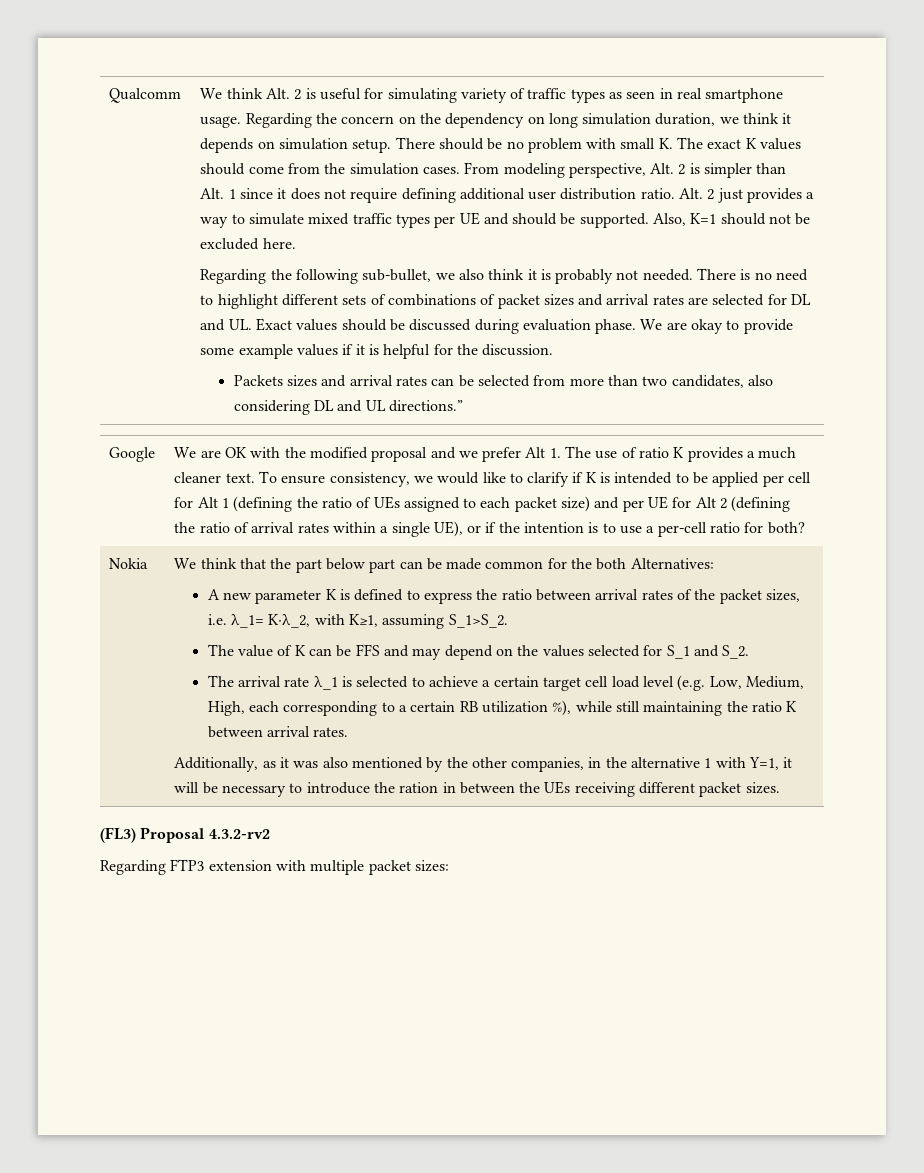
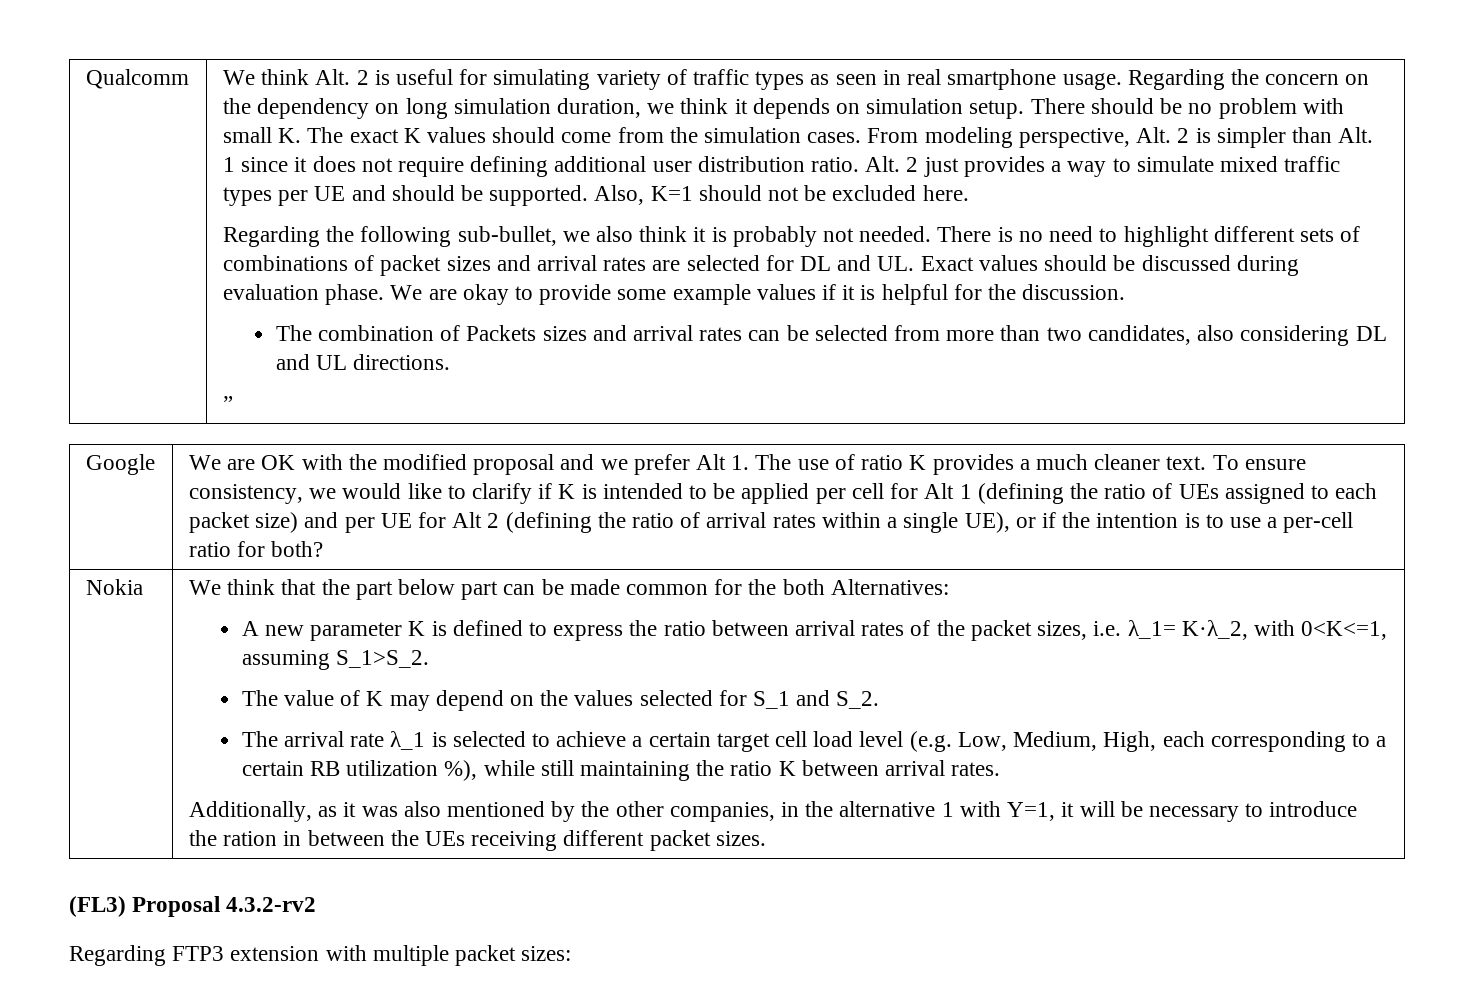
(554, 350) none -> [275,325,461,341] The combination of
[389,400,464,412] directions.” -> [353,354,451,370] [222,396,233,411] directions. // ”
[349,614,379,627] K≥1, -> [1301,621,1388,640] 0<K<=1,
[309,644,410,657] can be FFS and -> (384, 698) none

